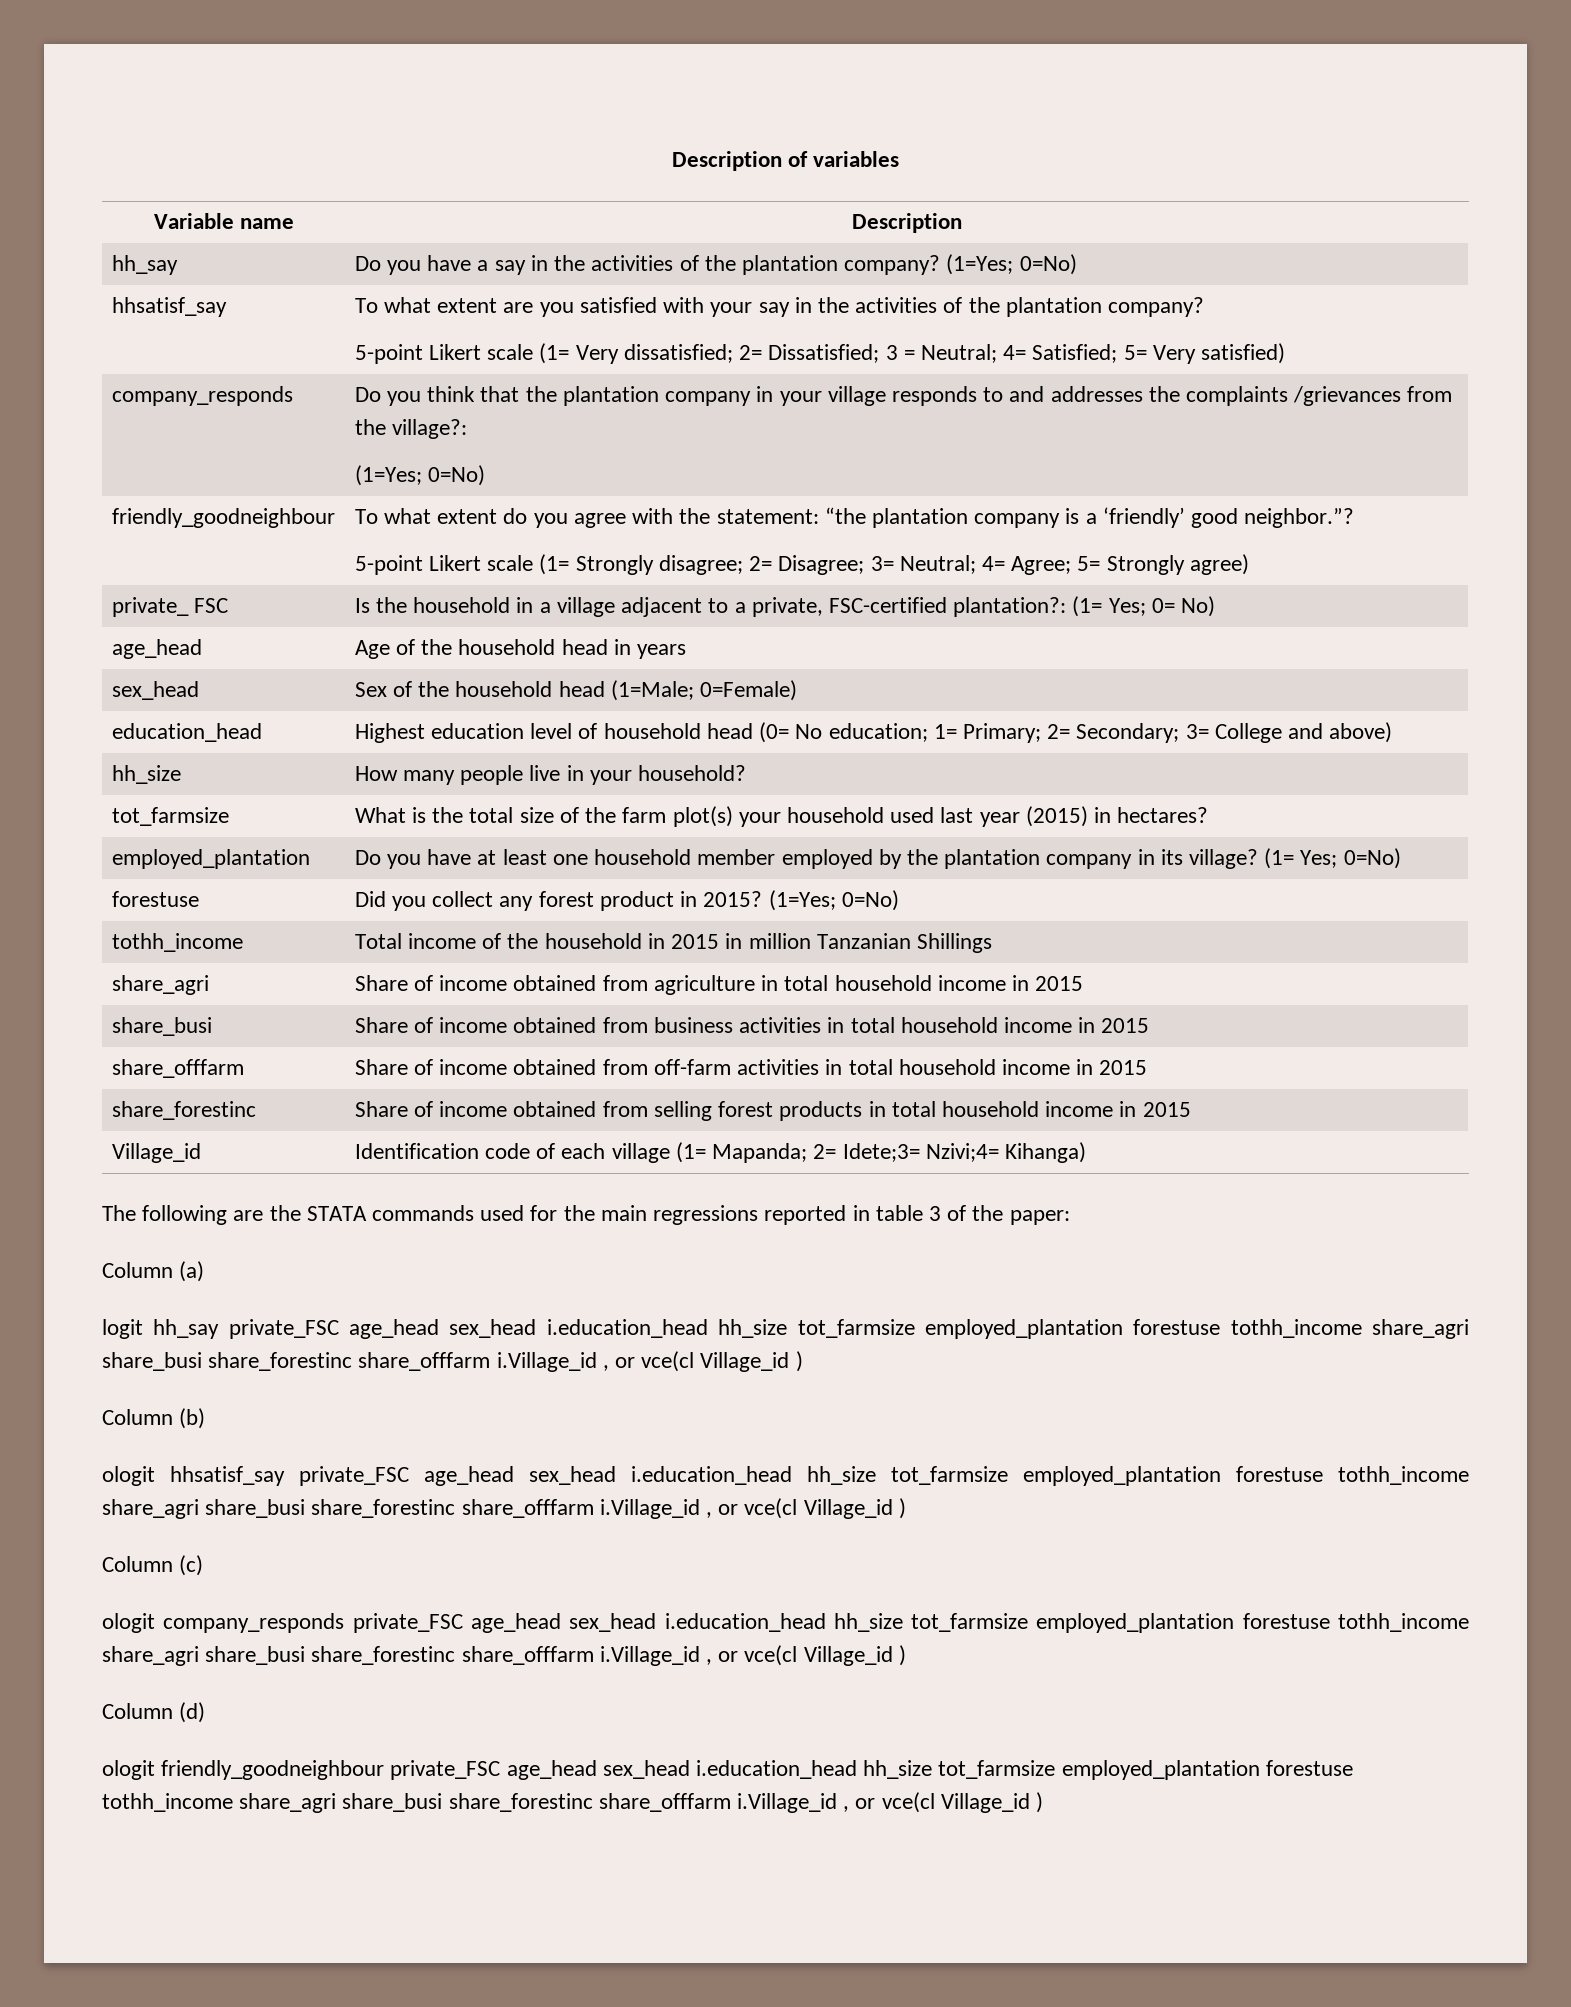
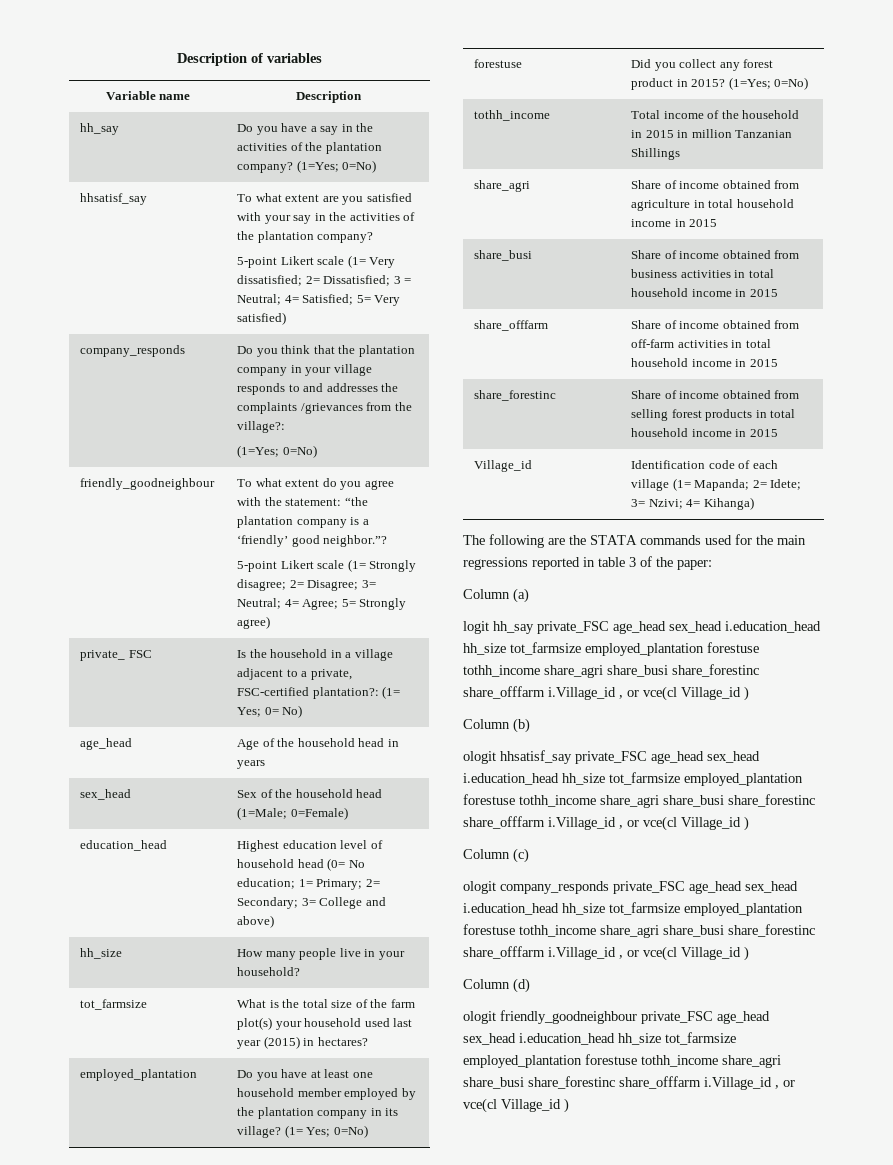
[842,1143,999,1162] Idete;3= Nzivi;4= -> [770,479,802,490] [631,499,701,509] Idete; 3= Nzivi; 4=

